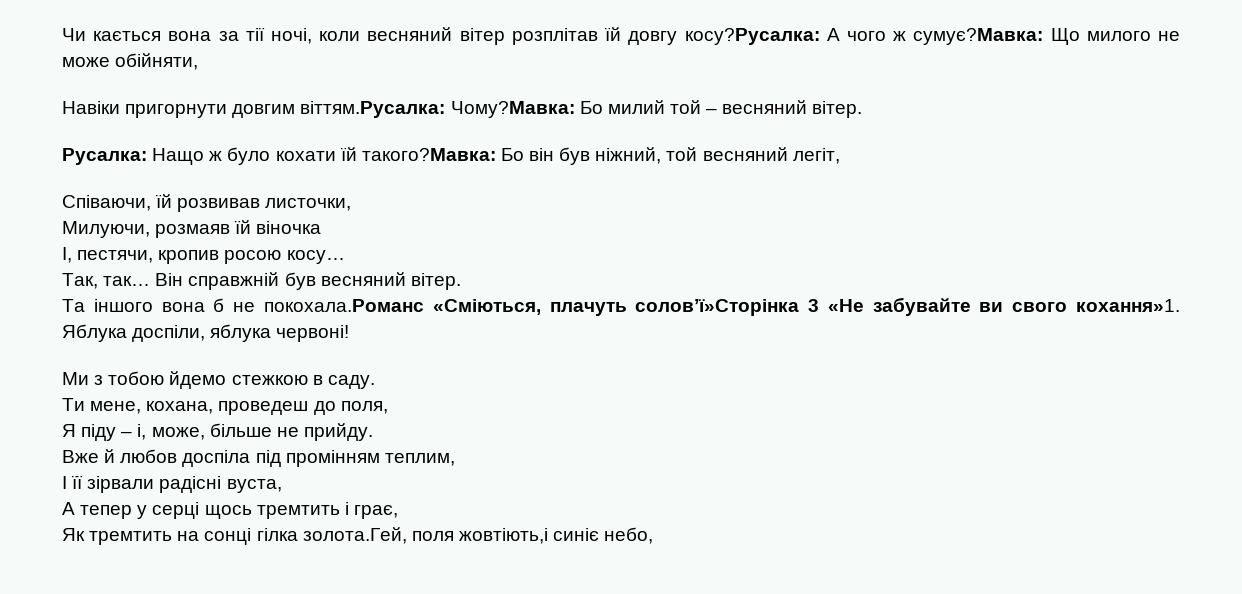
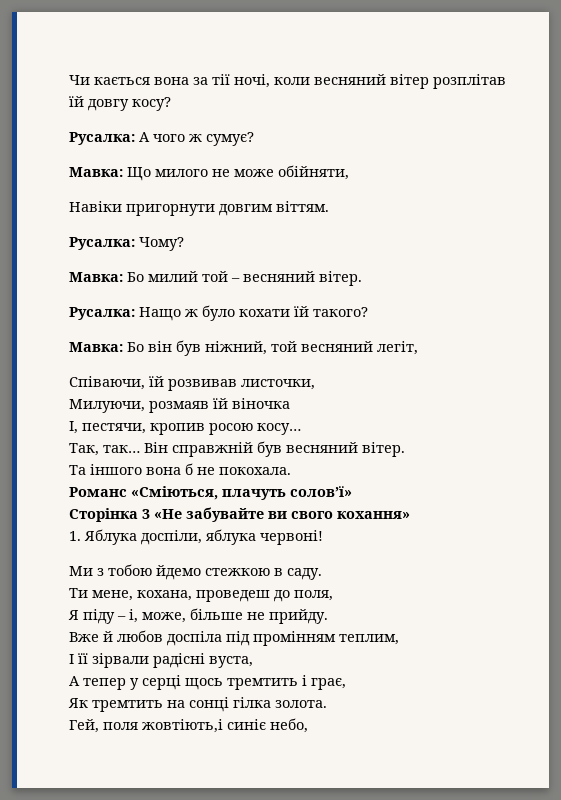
[684,28,820,45] косу?Русалка: -> [132,97,171,111] [69,132,135,145] косу? // Русалка:
[913,28,1044,45] сумує?Мавка: -> [206,132,254,146] [69,167,123,177] сумує? // Мавка:
[300,101,575,118] віттям.Русалка: Чому?Мавка: -> [276,201,329,212] [69,237,184,251] [69,272,123,282] віттям. // Русалка: Чому? // Мавка:
[361,148,496,161] такого?Мавка: -> [313,307,368,317] [69,342,123,352] такого? // Мавка:
[263,299,800,316] покохала.Романс «Сміються, плачуть солов’ї»Сторінка -> [219,467,291,475] [69,486,352,500] [69,508,138,522] покохала. // Романс «Сміються, плачуть солов’ї» // Сторінка
[1076,299,1181,312] кохання»1. -> [337,511,410,519] [69,531,81,541] кохання» // 1.
[302,527,407,544] золота.Гей, -> [275,700,327,708] [69,719,99,733] золота. // Гей,

